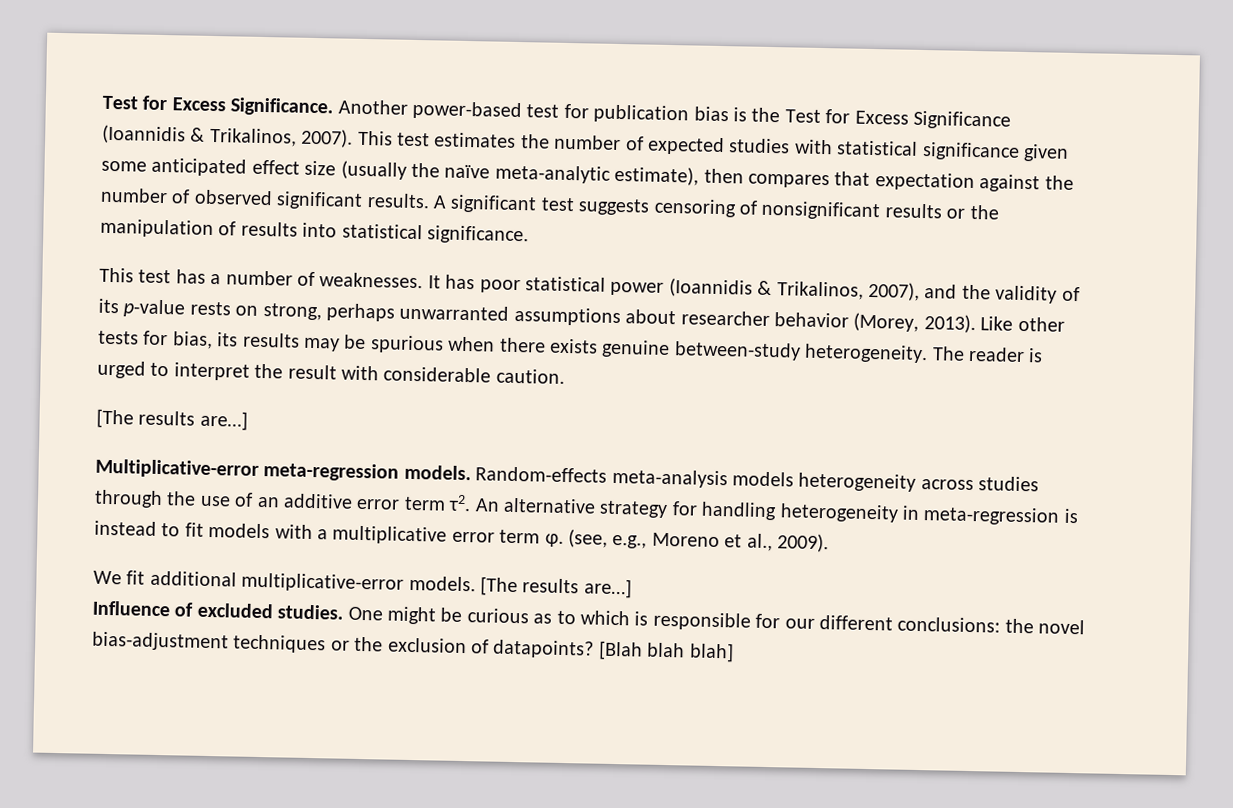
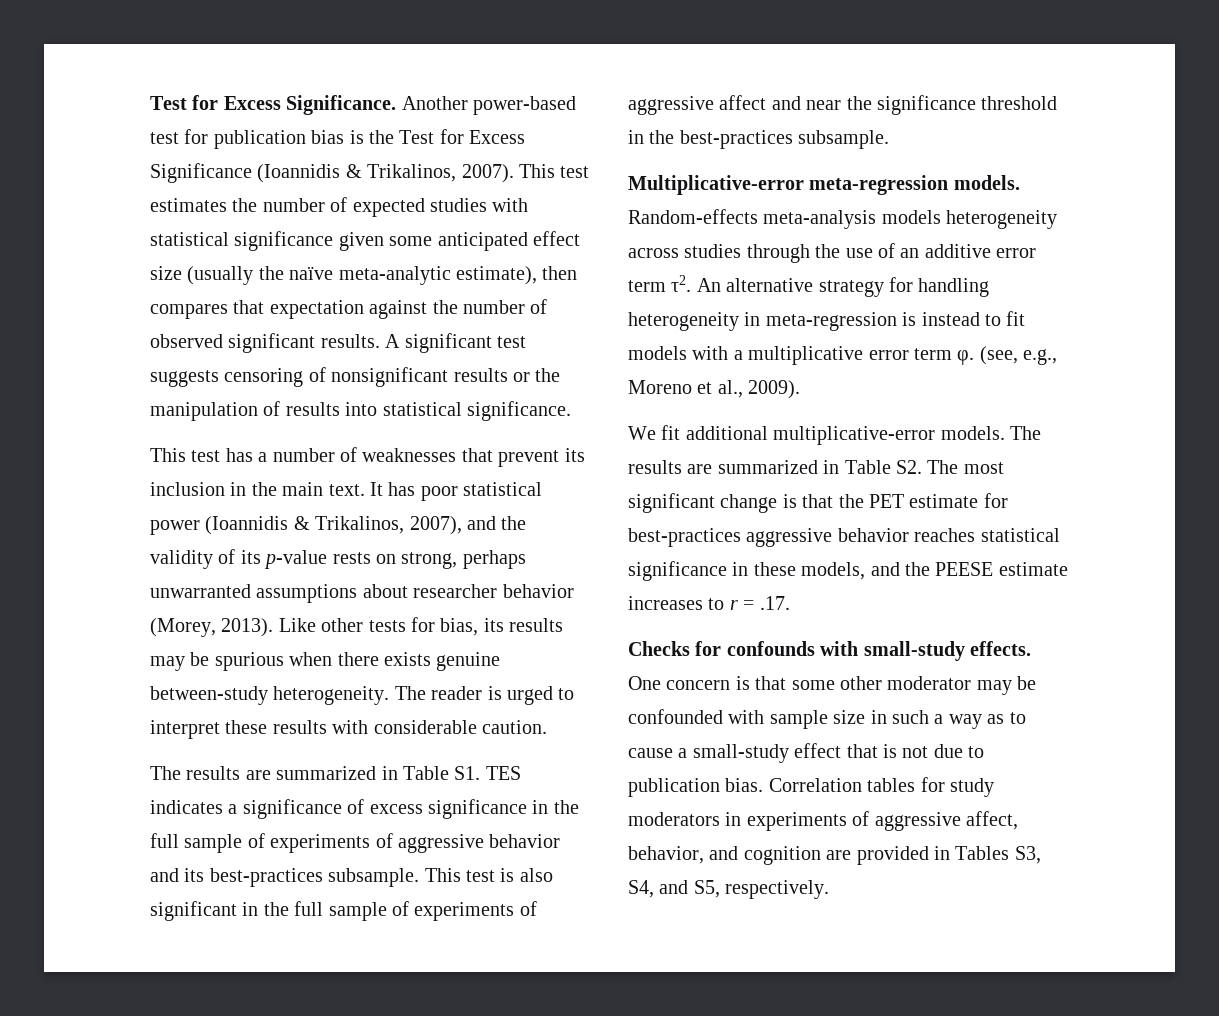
[319,272,424,289] weaknesses. -> [362,448,585,467] [150,482,365,496] weaknesses that prevent its inclusion in the main text.
[254,363,337,380] the result -> [225,720,327,734] these results
[96,408,248,431] [The results are…] -> [150,766,521,780] [150,799,579,819] [150,833,561,853] [150,868,553,887] [150,901,537,921] [628,95,1058,115] [628,130,890,149] The results are summarized in Table S1. TES indicates a significance of excess significance in the full sample of experiments of aggressive behavior and its best-practices subsample. This test is also significant in the full sample of experiments of aggressive affect and near the significance threshold in the best-practices subsample.
[480,576,632,599] [92,600,1086,635] [92,631,734,663] [The results are…] // Influence of excluded studies. One might be curious as to which is responsible for our different conclusions: the novel bias-adjustment techniques or the exclusion of datapoints? [Blah blah blah] -> [1010,426,1041,440] [628,460,1004,474] [628,493,1008,513] [628,528,1060,547] [628,561,1068,581] [628,596,790,610] [628,641,1031,661] [628,676,1037,695] [628,709,1026,729] [628,743,985,763] [628,777,994,797] [628,811,1018,831] [628,846,1041,865] [628,880,830,899] The results are summarized in Table S2. The most significant change is that the PET estimate for best-practices aggressive behavior reaches statistical significance in these models, and the PEESE estimate increases to r = .17. // Checks for confounds with small-study effects. One concern is that some other moderator may be confounded with sample size in such a way as to cause a small-study effect that is not due to publication bias. Correlation tables for study moderators in experiments of aggressive affect, behavior, and cognition are provided in Tables S3, S4, and S5, respectively.

